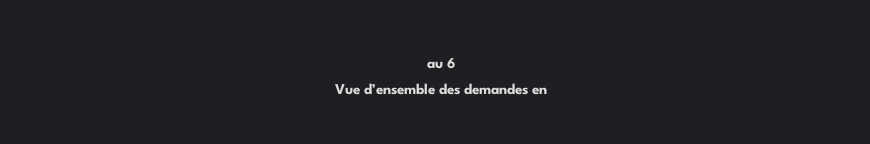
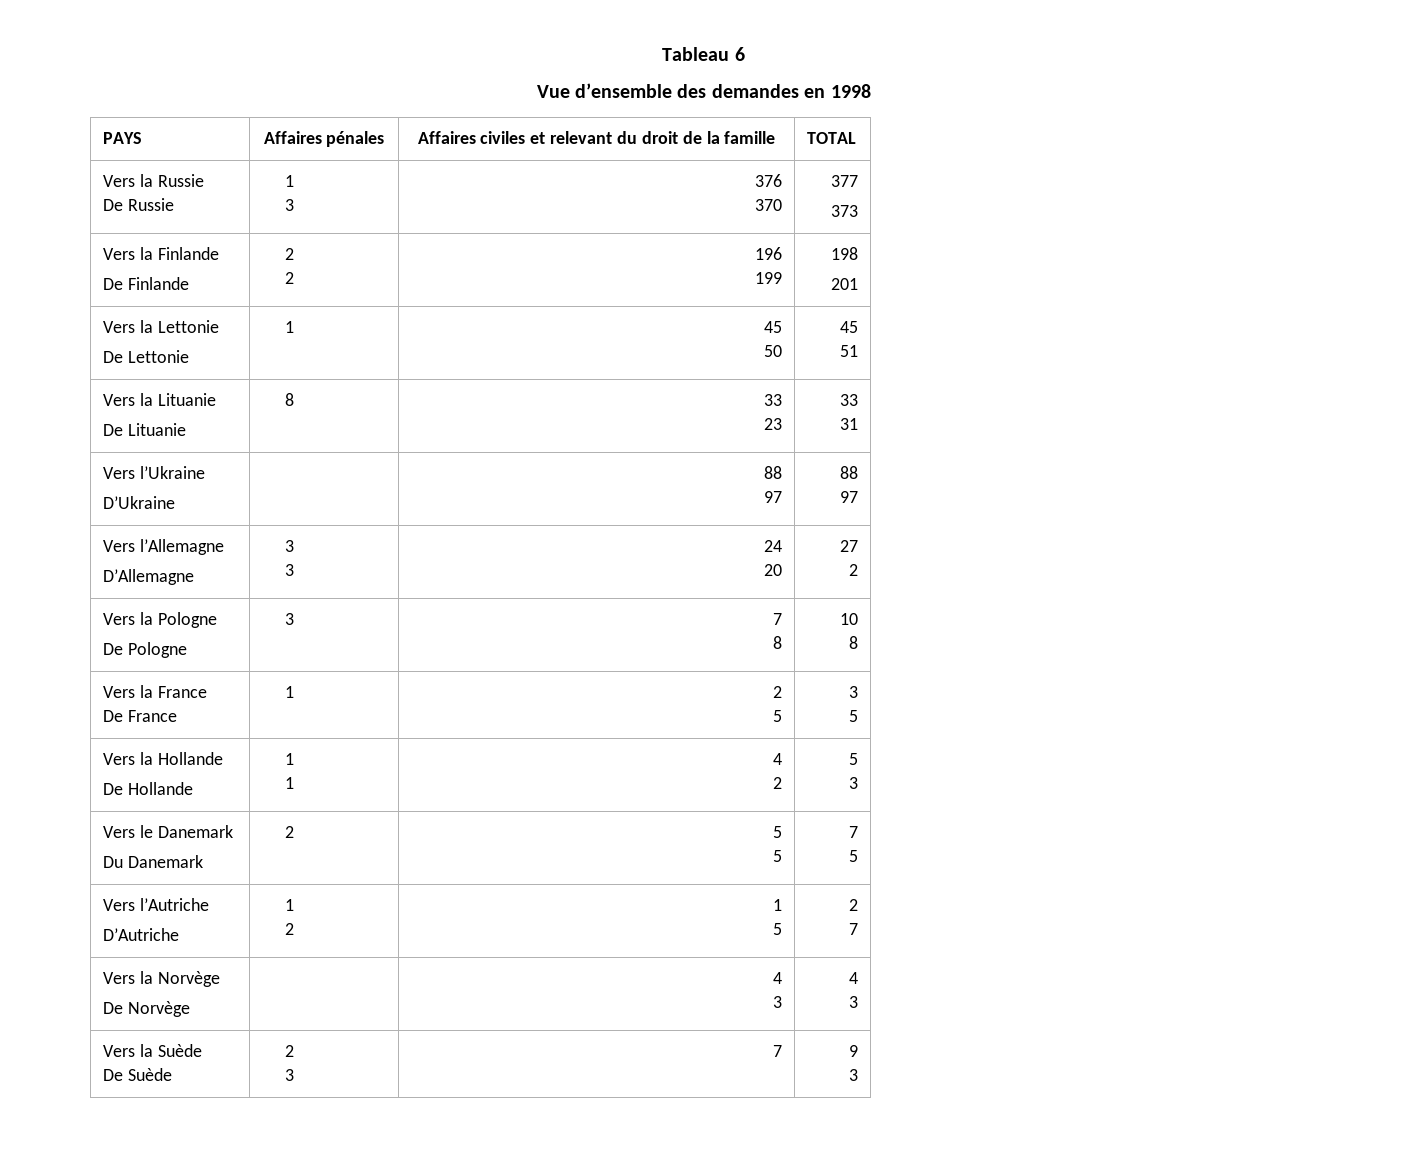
[426,61,443,69] au -> [662,47,730,61] Tableau
(548, 91) none -> [830,84,871,98] [102,132,142,144] [263,131,385,147] [417,131,776,144] [806,132,856,144] [102,174,204,187] [102,198,174,211] [284,175,294,187] [284,199,294,211] [755,174,783,187] [755,199,783,211] [831,175,859,187] [831,205,859,217] [102,247,219,260] [102,277,189,290] [284,248,294,260] [284,272,294,284] [755,247,783,260] [755,272,783,284] [831,247,859,260] [831,278,859,290] [102,320,219,333] [102,350,189,363] [284,321,294,333] [764,321,783,333] [764,345,783,357] [840,321,859,333] [840,345,859,357] [102,393,216,406] [102,423,186,436] [284,393,294,406] [764,394,783,406] [764,418,783,430] [840,394,859,406] [840,418,859,430] [102,466,205,479] [102,496,175,509] [764,466,783,479] [764,491,783,503] [840,466,859,479] [840,491,859,503] [102,539,224,555] [102,569,194,585] [284,540,294,552] [284,564,294,576] [764,540,783,552] [764,564,783,576] [840,540,859,552] [849,564,859,576] [102,612,217,628] [102,642,187,658] [284,613,294,625] [773,613,783,625] [773,636,783,649] [840,613,859,625] [849,636,859,649] [102,685,207,698] [102,710,177,722] [284,686,294,698] [773,686,783,698] [773,710,783,722] [849,686,859,698] [849,710,859,722] [102,752,223,765] [102,782,193,795] [284,753,294,765] [284,777,294,789] [773,753,783,765] [773,777,783,789] [849,753,859,765] [849,777,859,789] [102,825,233,838] [102,855,203,868] [284,826,294,838] [773,826,783,838] [773,850,783,862] [849,826,859,838] [849,850,859,862] [102,898,209,911] [102,928,179,941] [284,899,294,911] [284,923,294,935] [773,899,783,911] [773,923,783,935] [849,899,859,911] [849,923,859,935] [102,971,220,987] [102,1001,190,1017] [773,972,783,984] [773,996,783,1008] [849,972,859,984] [849,996,859,1008] [102,1044,202,1057] [102,1068,172,1081] [284,1045,294,1057] [284,1069,294,1081] [773,1045,783,1057] [849,1045,859,1057] [849,1069,859,1081] 1998 // PAYS | Affaires pénales | Affaires civiles et relevant du droit de la famille | TOTAL // Vers la Russie // De Russie | 1 // 3 | 376 // 370 | 377 // 373 // Vers la Finlande // De Finlande | 2 // 2 | 196 // 199 | 198 // 201 // Vers la Lettonie // De Lettonie | 1 | 45 // 50 | 45 // 51 // Vers la Lituanie // De Lituanie | 8 | 33 // 23 | 33 // 31 // Vers l’Ukraine // D’Ukraine | | 88 // 97 | 88 // 97 // Vers l’Allemagne // D’Allemagne | 3 // 3 | 24 // 20 | 27 // 2 // Vers la Pologne // De Pologne | 3 | 7 // 8 | 10 // 8 // Vers la France // De France | 1 | 2 // 5 | 3 // 5 // Vers la Hollande // De Hollande | 1 // 1 | 4 // 2 | 5 // 3 // Vers le Danemark // Du Danemark | 2 | 5 // 5 | 7 // 5 // Vers l’Autriche // D’Autriche | 1 // 2 | 1 // 5 | 2 // 7 // Vers la Norvège // De Norvège | | 4 // 3 | 4 // 3 // Vers la Suède // De Suède | 2 // 3 | 7 | 9 // 3

